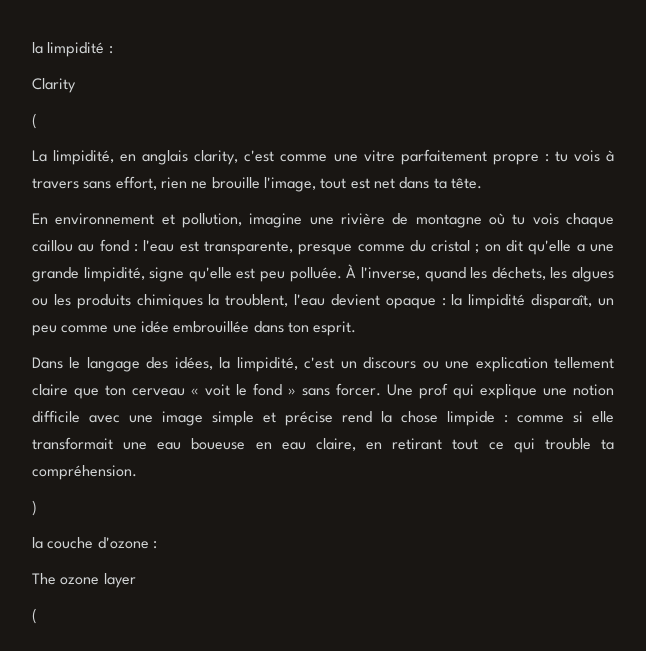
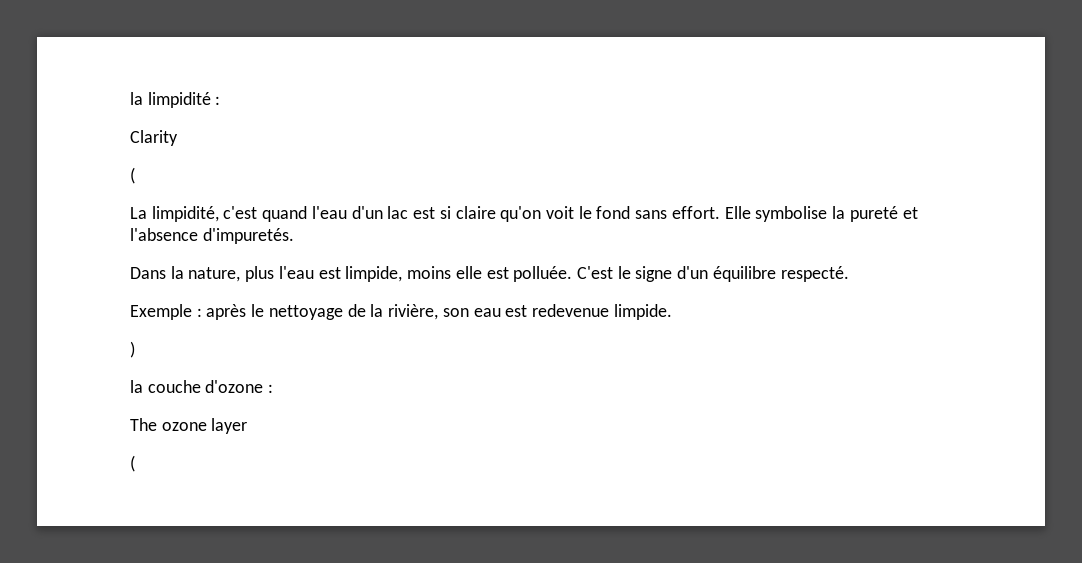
[120,149,614,165] [32,176,482,192] [32,213,614,228] [32,239,614,255] [32,264,615,282] [32,294,615,309] [32,321,357,336] [32,357,614,372] [32,383,614,399] [32,410,614,426] [32,437,614,453] [32,465,137,480] en anglais clarity, c'est comme une vitre parfaitement propre : tu vois à travers sans effort, rien ne brouille l'image, tout est net dans ta tête. // En environnement et pollution, imagine une rivière de montagne où tu vois chaque caillou au fond : l'eau est transparente, presque comme du cristal ; on dit qu'elle a une grande limpidité, signe qu'elle est peu polluée. À l'inverse, quand les déchets, les algues ou les produits chimiques la troublent, l'eau devient opaque : la limpidité disparaît, un peu comme une idée embrouillée dans ton esprit. // Dans le langage des idées, la limpidité, c'est un discours ou une explication tellement claire que ton cerveau « voit le fond » sans forcer. Une prof qui explique une notion difficile avec une image simple et précise rend la chose limpide : comme si elle transformait une eau boueuse en eau claire, en retirant tout ce qui trouble ta compréhension. -> [223,206,918,222] [130,228,294,244] [130,266,849,282] [130,304,672,320] c'est quand l'eau d'un lac est si claire qu'on voit le fond sans effort. Elle symbolise la pureté et l'absence d'impuretés. // Dans la nature, plus l'eau est limpide, moins elle est polluée. C'est le signe d'un équilibre respecté. // Exemple : après le nettoyage de la rivière, son eau est redevenue limpide.

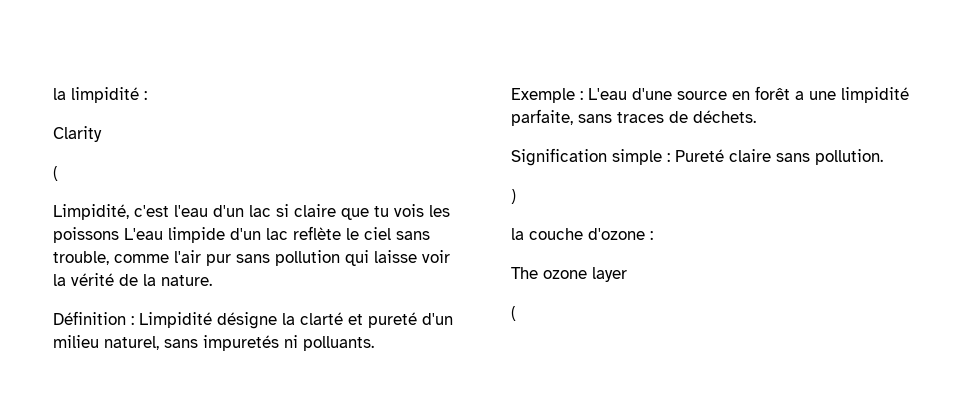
[130,206,308,222] La limpidité, c'est quand -> [53,204,169,220] Limpidité, c'est
[413,207,436,219] est -> (271, 211) none
[500,206,918,222] [130,228,294,244] [130,266,849,282] [130,304,672,320] qu'on voit le fond sans effort. Elle symbolise la pureté et l'absence d'impuretés. // Dans la nature, plus l'eau est limpide, moins elle est polluée. C'est le signe d'un équilibre respecté. // Exemple : après le nettoyage de la rivière, son eau est redevenue limpide. -> [341,204,450,220] [53,226,430,243] [53,250,450,266] [53,273,212,286] [53,311,453,329] [53,335,374,351] [511,86,909,103] [511,109,756,126] [511,148,883,166] que tu vois les poissons L'eau limpide d'un lac reflète le ciel sans trouble, comme l'air pur sans pollution qui laisse voir la vérité de la nature. // Définition : Limpidité désigne la clarté et pureté d'un milieu naturel, sans impuretés ni polluants. // Exemple : L'eau d'une source en forêt a une limpidité parfaite, sans traces de déchets. // Signification simple : Pureté claire sans pollution.

